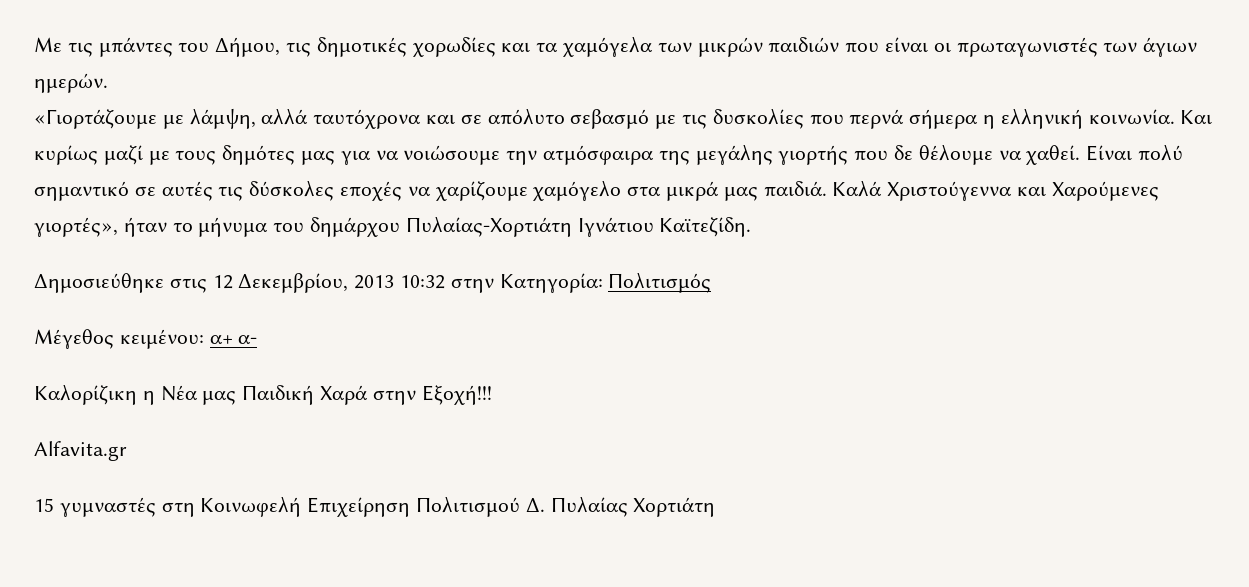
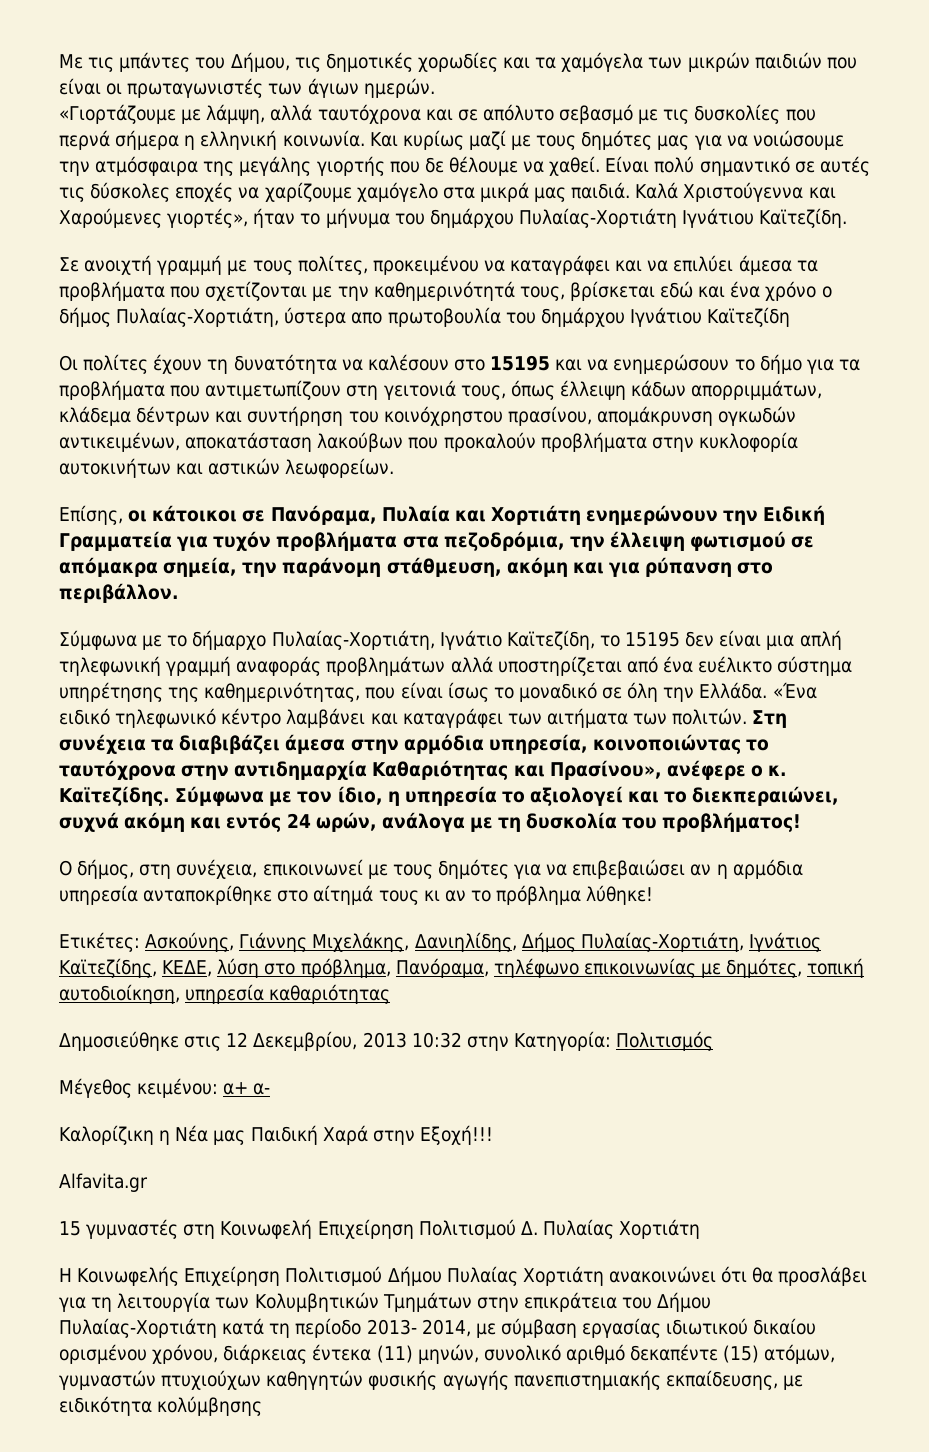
(752, 227) none -> [59,255,818,275] [59,281,832,301] [59,307,791,327] [59,354,860,374] [59,380,823,400] [59,406,797,426] [59,432,798,452] [59,458,395,478] [59,505,826,525] [59,531,815,551] [59,557,774,577] [59,583,179,603] [59,630,842,650] [59,656,853,676] [59,682,817,702] [59,708,788,728] [59,734,770,754] [59,760,788,780] [59,786,840,806] [59,812,802,832] [59,859,803,879] [59,885,654,905] [59,932,821,952] [59,958,865,978] [59,984,391,1004] // Σε ανοιχτή γραμμή με τους πολίτες, προκειμένου να καταγράφει και να επιλύει άμεσα τα προβλήματα που σχετίζονται με την καθημερινότητά τους, βρίσκεται εδώ και ένα χρόνο ο δήμος Πυλαίας-Χορτιάτη, ύστερα απο πρωτοβουλία του δημάρχου Ιγνάτιου Καϊτεζίδη // Οι πολίτες έχουν τη δυνατότητα να καλέσουν στο 15195 και να ενημερώσουν το δήμο για τα προβλήματα που αντιμετωπίζουν στη γειτονιά τους, όπως έλλειψη κάδων απορριμμάτων, κλάδεμα δέντρων και συντήρηση του κοινόχρηστου πρασίνου, απομάκρυνση ογκωδών αντικειμένων, αποκατάσταση λακούβων που προκαλούν προβλήματα στην κυκλοφορία αυτοκινήτων και αστικών λεωφορείων. // Επίσης, οι κάτοικοι σε Πανόραμα, Πυλαία και Χορτιάτη ενημερώνουν την Ειδική Γραμματεία για τυχόν προβλήματα στα πεζοδρόμια, την έλλειψη φωτισμού σε απόμακρα σημεία, την παράνομη στάθμευση, ακόμη και για ρύπανση στο περιβάλλον. // Σύμφωνα με το δήμαρχο Πυλαίας-Χορτιάτη, Ιγνάτιο Καϊτεζίδη, το 15195 δεν είναι μια απλή τηλεφωνική γραμμή αναφοράς προβλημάτων αλλά υποστηρίζεται από ένα ευέλικτο σύστημα υπηρέτησης της καθημερινότητας, που είναι ίσως το μοναδικό σε όλη την Ελλάδα. «Ένα ειδικό τηλεφωνικό κέντρο λαμβάνει και καταγράφει των αιτήματα των πολιτών. Στη συνέχεια τα διαβιβάζει άμεσα στην αρμόδια υπηρεσία, κοινοποιώντας το ταυτόχρονα στην αντιδημαρχία Καθαριότητας και Πρασίνου», ανέφερε ο κ. Καϊτεζίδης. Σύμφωνα με τον ίδιο, η υπηρεσία το αξιολογεί και το διεκπεραιώνει, συχνά ακόμη και εντός 24 ωρών, ανάλογα με τη δυσκολία του προβλήματος! // Ο δήμος, στη συνέχεια, επικοινωνεί με τους δημότες για να επιβεβαιώσει αν η αρμόδια υπηρεσία ανταποκρίθηκε στο αίτημά τους κι αν το πρόβλημα λύθηκε! // Ετικέτες: Ασκούνης, Γιάννης Μιχελάκης, Δανιηλίδης, Δήμος Πυλαίας-Χορτιάτη, Ιγνάτιος Καϊτεζίδης, ΚΕΔΕ, λύση στο πρόβλημα, Πανόραμα, τηλέφωνο επικοινωνίας με δημότες, τοπική αυτοδιοίκηση, υπηρεσία καθαριότητας
(716, 507) none -> [59,1266,868,1286] [59,1292,712,1312] [59,1318,817,1338] [59,1344,836,1364] [59,1370,803,1390] [59,1396,263,1416] // Η Κοινωφελής Επιχείρηση Πολιτισμού Δήμου Πυλαίας Χορτιάτη ανακοινώνει ότι θα προσλάβει για τη λειτουργία των Κολυμβητικών Τμημάτων στην επικράτεια του Δήμου Πυλαίας-Χορτιάτη κατά τη περίοδο 2013- 2014, με σύμβαση εργασίας ιδιωτικού δικαίου ορισμένου χρόνου, διάρκειας έντεκα (11) μηνών, συνολικό αριθμό δεκαπέντε (15) ατόμων, γυμναστών πτυχιούχων καθηγητών φυσικής αγωγής πανεπιστημιακής εκπαίδευσης, με ειδικότητα κολύμβησης

